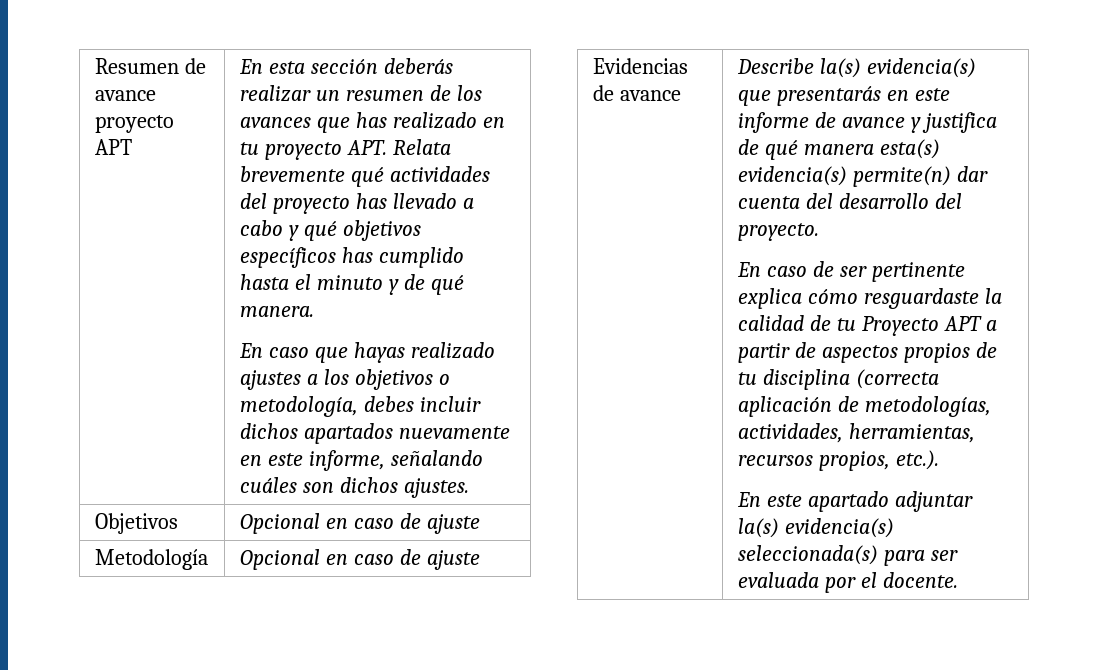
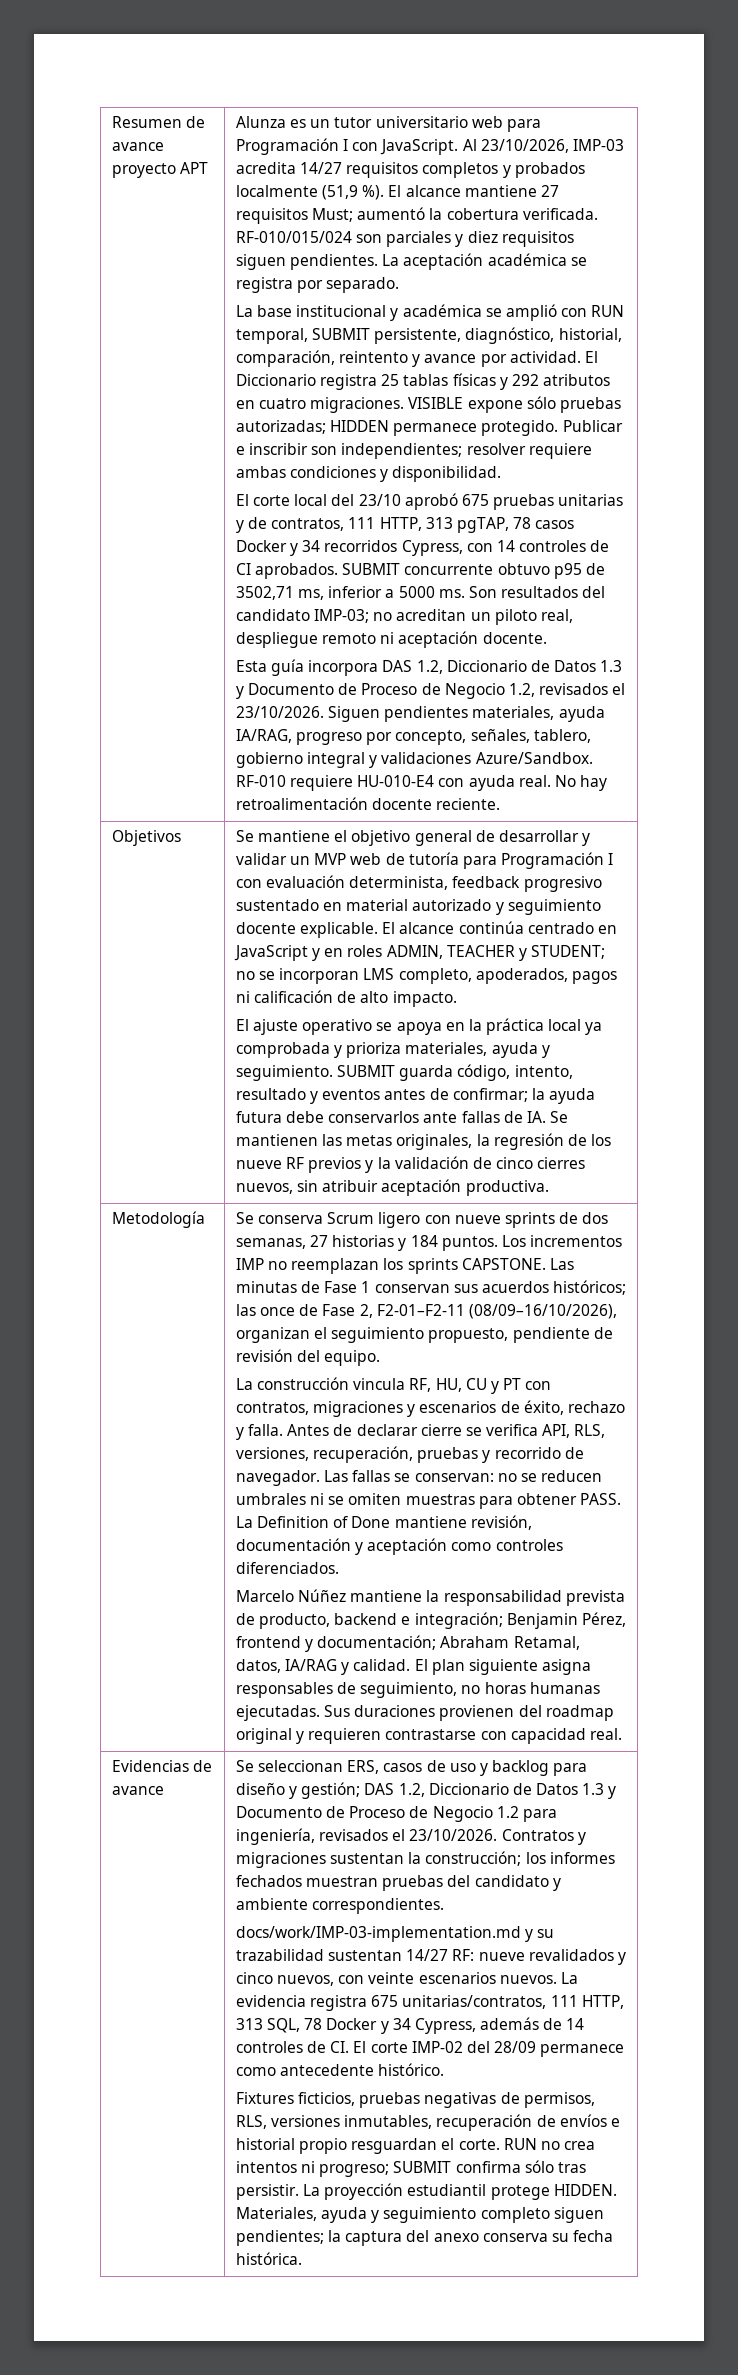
[238,58,453,74] [239,85,482,102] [239,112,505,133] [239,139,451,160] [239,166,490,187] [239,193,474,214] [239,220,421,241] [239,247,464,268] [239,274,464,295] [239,306,314,317] [238,342,495,363] [239,369,450,390] [239,396,481,417] [239,423,510,444] [239,450,483,471] [239,477,469,498] [94,513,178,534] [239,513,480,534] [94,549,208,570] [239,549,480,570] [592,58,688,74] [592,85,681,101] [736,58,976,78] [737,86,950,106] [737,112,997,133] [737,139,940,160] [737,166,988,187] [737,193,962,209] [737,223,819,241] [736,261,965,282] [737,288,1002,309] [737,315,997,336] [737,342,997,363] [737,369,939,390] [737,396,991,417] [737,423,975,443] [737,450,939,471] [736,491,973,512] [737,518,894,538] [737,545,958,566] [737,572,958,593] En esta sección deberás realizar un resumen de los avances que has realizado en tu proyecto APT. Relata brevemente qué actividades del proyecto has llevado a cabo y qué objetivos específicos has cumplido hasta el minuto y de qué manera. // En caso que hayas realizado ajustes a los objetivos o metodología, debes incluir dichos apartados nuevamente en este informe, señalando cuáles son dichos ajustes. // Objetivos | Opcional en caso de ajuste // Metodología | Opcional en caso de ajuste // Evidencias de avance | Describe la(s) evidencia(s) que presentarás en este informe de avance y justifica de qué manera esta(s) evidencia(s) permite(n) dar cuenta del desarrollo del proyecto. // En caso de ser pertinente explica cómo resguardaste la calidad de tu Proyecto APT a partir de aspectos propios de tu disciplina (correcta aplicación de metodologías, actividades, herramientas, recursos propios, etc.). // En este apartado adjuntar la(s) evidencia(s) seleccionada(s) para ser evaluada por el docente. -> [235,116,541,132] [235,138,624,155] [235,162,585,178] [235,185,559,200] [235,207,598,224] [235,231,574,247] [235,253,587,270] [235,277,400,293] [235,304,625,321] [235,327,622,344] [235,350,598,367] [235,373,611,390] [235,396,621,413] [235,420,623,436] [235,443,592,459] [235,466,502,482] [235,493,624,510] [235,517,575,533] [235,540,610,556] [235,563,605,579] [235,586,606,600] [235,609,573,625] [235,631,547,648] [235,659,623,676] [235,683,626,699] [235,706,605,722] [235,729,591,745] [235,752,593,768] [235,775,608,791] [235,797,501,810] [111,830,181,846] [235,830,591,846] [235,852,614,869] [235,875,602,892] [235,899,601,915] [235,921,617,938] [233,945,606,961] [235,968,617,984] [235,990,457,1007] [235,1018,603,1035] [235,1042,550,1058] [235,1064,573,1081] [235,1088,596,1104] [235,1111,569,1123] [235,1133,612,1150] [235,1156,586,1173] [235,1179,549,1196] [111,1211,205,1228] [235,1212,609,1228] [235,1235,623,1251] [235,1258,574,1274] [235,1280,627,1295] [235,1304,617,1319] [235,1327,613,1343] [235,1349,381,1366] [235,1377,552,1394] [235,1400,625,1417] [235,1424,606,1440] [235,1446,584,1463] [235,1470,603,1486] [235,1493,622,1509] [235,1515,532,1530] [235,1538,563,1555] [235,1562,339,1574] [235,1589,625,1606] [235,1612,626,1629] [235,1635,580,1652] [235,1659,592,1675] [235,1682,600,1698] [235,1705,614,1721] [235,1728,622,1744] [111,1760,212,1772] [111,1786,164,1795] [235,1760,588,1776] [235,1782,617,1799] [235,1806,557,1822] [235,1828,586,1845] [235,1851,615,1868] [235,1875,561,1891] [235,1898,444,1914] [235,1926,555,1942] [235,1949,626,1965] [235,1972,578,1986] [235,1995,624,2011] [235,2017,585,2034] [235,2041,625,2057] [235,2063,445,2076] [235,2092,595,2108] [235,2114,620,2131] [235,2138,596,2154] [235,2160,586,2177] [235,2183,617,2200] [235,2207,604,2223] [235,2230,614,2246] [235,2252,302,2265] Alunza es un tutor universitario web para Programación I con JavaScript. Al 23/10/2026, IMP-03 acredita 14/27 requisitos completos y probados localmente (51,9 %). El alcance mantiene 27 requisitos Must; aumentó la cobertura verificada. RF-010/015/024 son parciales y diez requisitos siguen pendientes. La aceptación académica se registra por separado. // La base institucional y académica se amplió con RUN temporal, SUBMIT persistente, diagnóstico, historial, comparación, reintento y avance por actividad. El Diccionario registra 25 tablas físicas y 292 atributos en cuatro migraciones. VISIBLE expone sólo pruebas autorizadas; HIDDEN permanece protegido. Publicar e inscribir son independientes; resolver requiere ambas condiciones y disponibilidad. // El corte local del 23/10 aprobó 675 pruebas unitarias y de contratos, 111 HTTP, 313 pgTAP, 78 casos Docker y 34 recorridos Cypress, con 14 controles de CI aprobados. SUBMIT concurrente obtuvo p95 de 3502,71 ms, inferior a 5000 ms. Son resultados del candidato IMP-03; no acreditan un piloto real, despliegue remoto ni aceptación docente. // Esta guía incorpora DAS 1.2, Diccionario de Datos 1.3 y Documento de Proceso de Negocio 1.2, revisados el 23/10/2026. Siguen pendientes materiales, ayuda IA/RAG, progreso por concepto, señales, tablero, gobierno integral y validaciones Azure/Sandbox. RF-010 requiere HU-010-E4 con ayuda real. No hay retroalimentación docente reciente. // Objetivos | Se mantiene el objetivo general de desarrollar y validar un MVP web de tutoría para Programación I con evaluación determinista, feedback progresivo sustentado en material autorizado y seguimiento docente explicable. El alcance continúa centrado en JavaScript y en roles ADMIN, TEACHER y STUDENT; no se incorporan LMS completo, apoderados, pagos ni calificación de alto impacto. // El ajuste operativo se apoya en la práctica local ya comprobada y prioriza materiales, ayuda y seguimiento. SUBMIT guarda código, intento, resultado y eventos antes de confirmar; la ayuda futura debe conservarlos ante fallas de IA. Se mantienen las metas originales, la regresión de los nueve RF previos y la validación de cinco cierres nuevos, sin atribuir aceptación productiva. // Metodología | Se conserva Scrum ligero con nueve sprints de dos semanas, 27 historias y 184 puntos. Los incrementos IMP no reemplazan los sprints CAPSTONE. Las minutas de Fase 1 conservan sus acuerdos históricos; las once de Fase 2, F2-01–F2-11 (08/09–16/10/2026), organizan el seguimiento propuesto, pendiente de revisión del equipo. // La construcción vincula RF, HU, CU y PT con contratos, migraciones y escenarios de éxito, rechazo y falla. Antes de declarar cierre se verifica API, RLS, versiones, recuperación, pruebas y recorrido de navegador. Las fallas se conservan: no se reducen umbrales ni se omiten muestras para obtener PASS. La Definition of Done mantiene revisión, documentación y aceptación como controles diferenciados. // Marcelo Núñez mantiene la responsabilidad prevista de producto, backend e integración; Benjamin Pérez, frontend y documentación; Abraham Retamal, datos, IA/RAG y calidad. El plan siguiente asigna responsables de seguimiento, no horas humanas ejecutadas. Sus duraciones provienen del roadmap original y requieren contrastarse con capacidad real. // Evidencias de avance | Se seleccionan ERS, casos de uso y backlog para diseño y gestión; DAS 1.2, Diccionario de Datos 1.3 y Documento de Proceso de Negocio 1.2 para ingeniería, revisados el 23/10/2026. Contratos y migraciones sustentan la construcción; los informes fechados muestran pruebas del candidato y ambiente correspondientes. // docs/work/IMP-03-implementation.md y su trazabilidad sustentan 14/27 RF: nueve revalidados y cinco nuevos, con veinte escenarios nuevos. La evidencia registra 675 unitarias/contratos, 111 HTTP, 313 SQL, 78 Docker y 34 Cypress, además de 14 controles de CI. El corte IMP-02 del 28/09 permanece como antecedente histórico. // Fixtures ficticios, pruebas negativas de permisos, RLS, versiones inmutables, recuperación de envíos e historial propio resguardan el corte. RUN no crea intentos ni progreso; SUBMIT confirma sólo tras persistir. La proyección estudiantil protege HIDDEN. Materiales, ayuda y seguimiento completo siguen pendientes; la captura del anexo conserva su fecha histórica.

